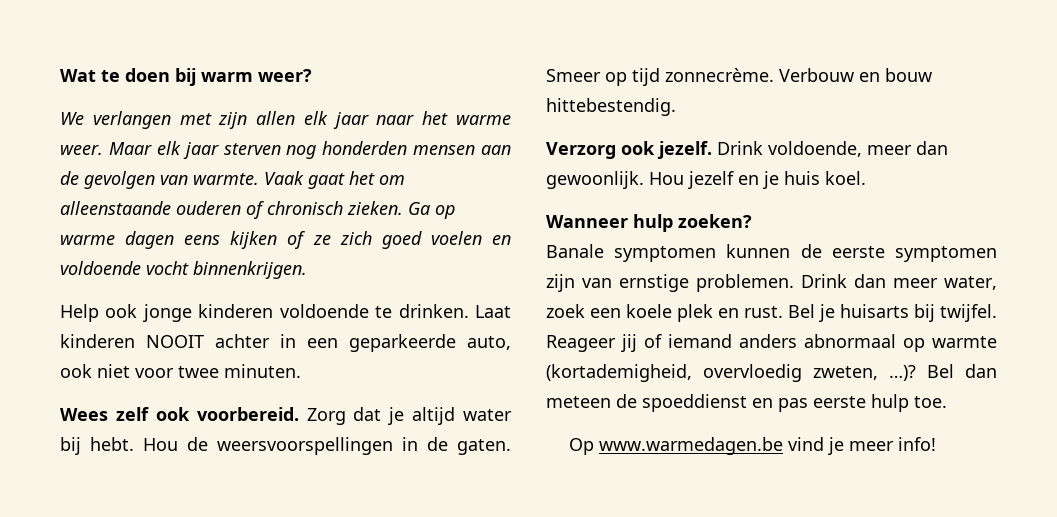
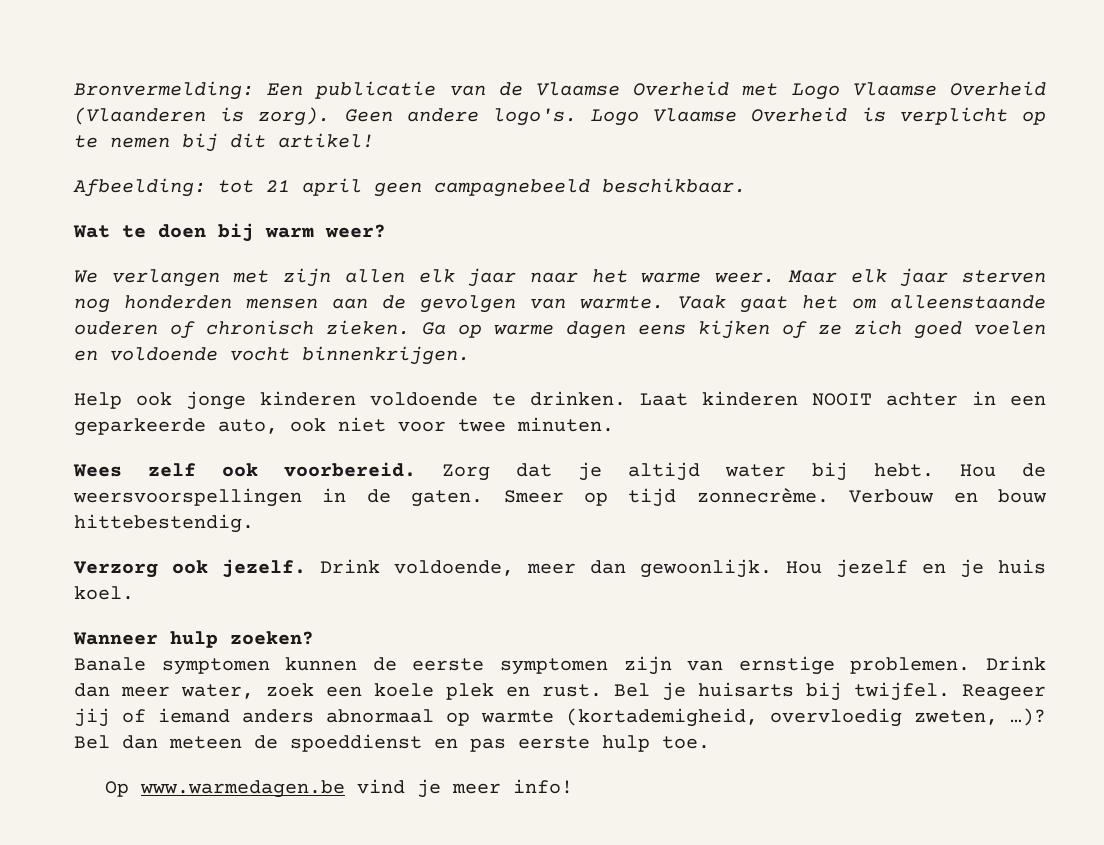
(60, 75) none -> [74,81,1047,100] [74,107,1046,126] [74,133,374,152] [73,178,746,197] Bronvermelding: Een publicatie van de Vlaamse Overheid met Logo Vlaamse Overheid (Vlaanderen is zorg). Geen andere logo's. Logo Vlaamse Overheid is verplicht op te nemen bij dit artikel! // Afbeelding: tot 21 april geen campagnebeeld beschikbaar. //

